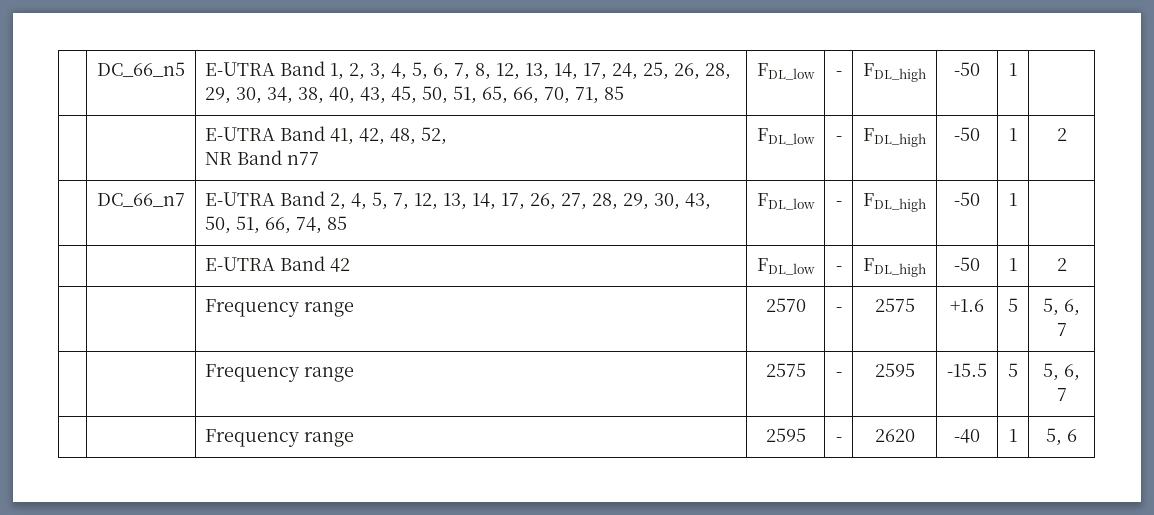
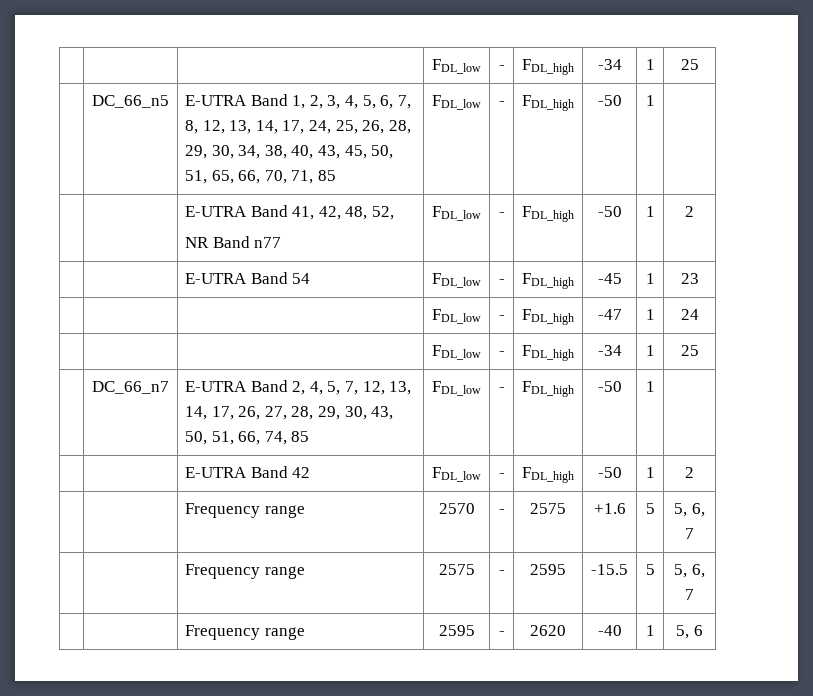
(97, 69) | -> [432,59,481,74] [498,65,505,70] [522,59,574,75] [597,59,622,70] [645,59,655,70] [680,59,699,70] | | | FDL_low | - | FDL_high | -34 | 1 | 25 // |
(1067, 134) none -> [185,272,311,284] [432,273,481,288] [498,279,505,284] [522,273,574,289] [597,273,622,284] [645,273,655,284] [680,273,699,284] [432,309,481,324] [498,315,505,320] [522,309,574,325] [597,309,622,320] [645,309,655,320] [680,309,699,320] [432,345,481,360] [498,351,505,356] [522,345,574,361] [597,345,622,356] [645,345,655,356] [680,345,699,356] // | | E-UTRA Band 54 | FDL_low | - | FDL_high | -45 | 1 | 23 // | | | FDL_low | - | FDL_high | -47 | 1 | 24 // | | | FDL_low | - | FDL_high | -34 | 1 | 25

